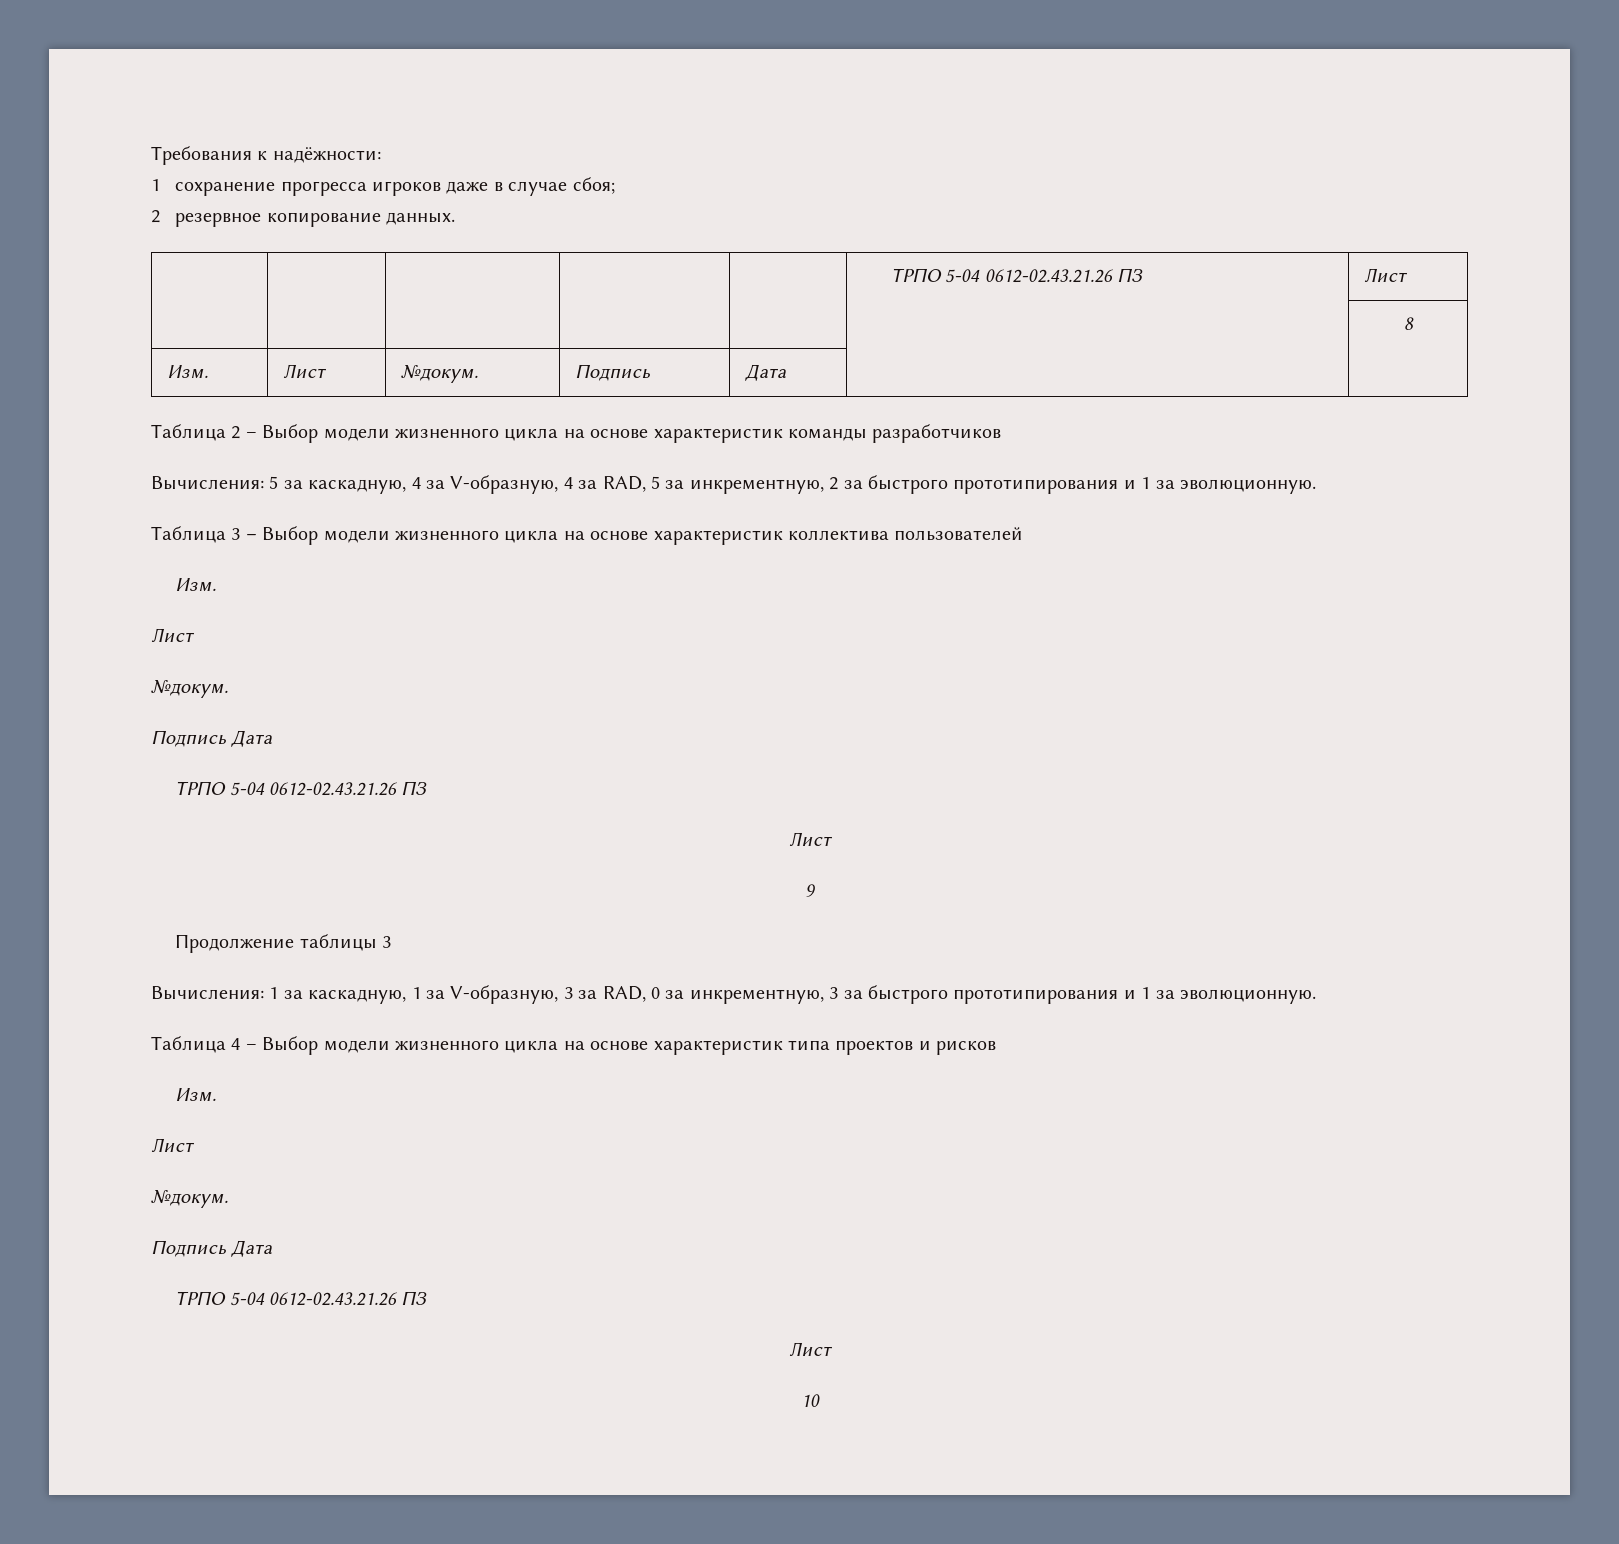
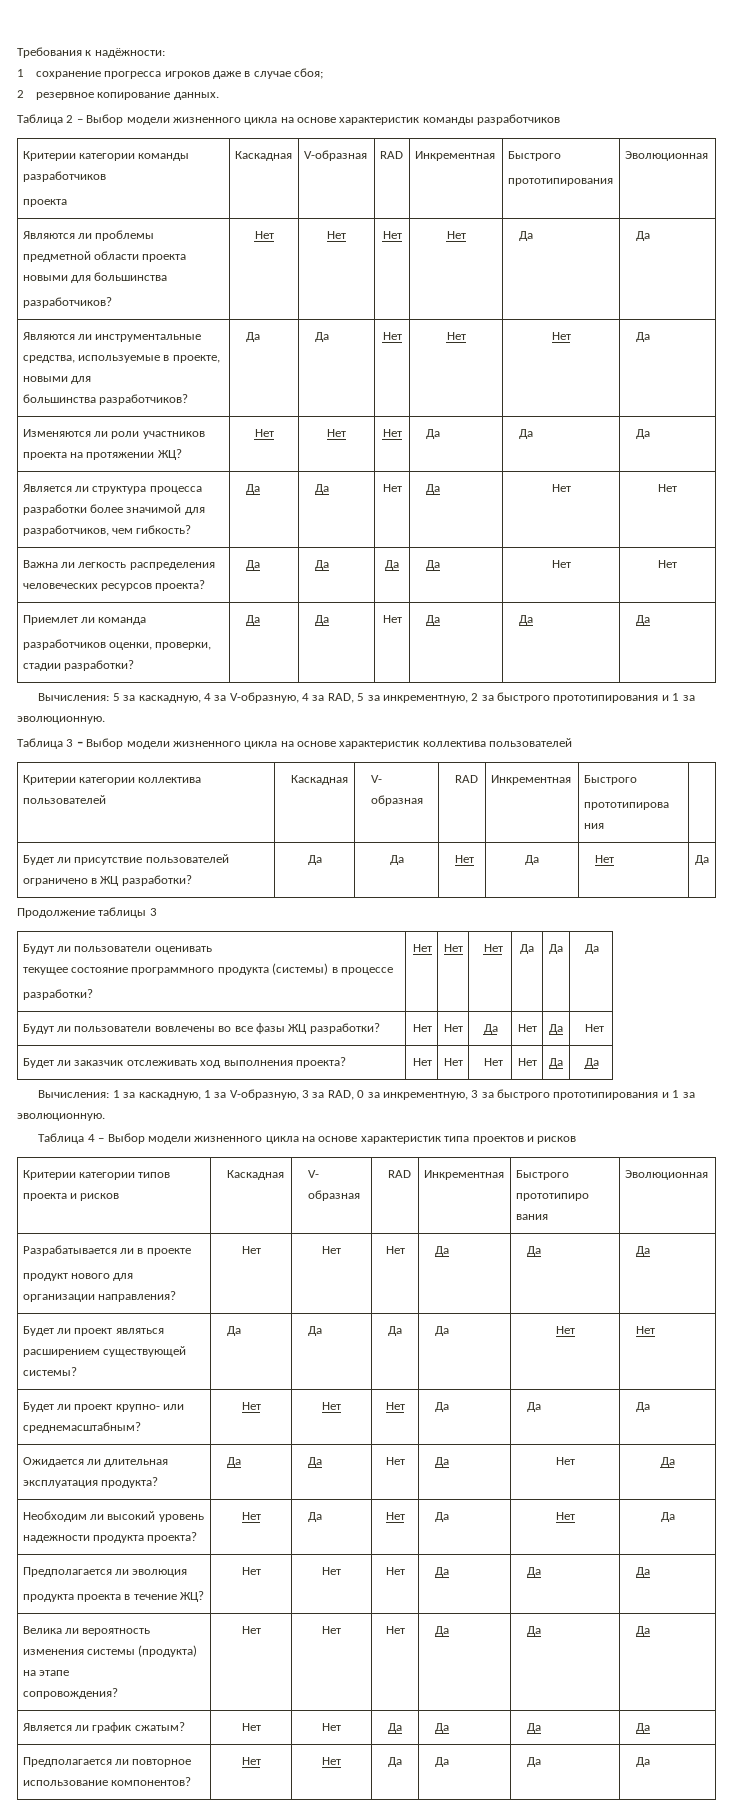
[890,268,1143,283] [1363,268,1408,282] [1403,317,1414,330] [166,365,208,379] [282,364,327,378] [400,365,478,383] [574,364,651,381] [744,364,787,381] // | | | | | ТРПО 5-04 0612-02.43.21.26 ПЗ | Лист // | | | | | | 8 // Изм. | Лист | №докум. | Подпись | Дата | | -> (219, 96) none
(1002, 433) none -> [22,151,190,161] [22,171,106,182] [22,199,67,207] [234,151,292,161] [303,150,367,161] [379,151,403,159] [414,151,495,161] [507,151,561,161] [507,178,613,186] [624,151,708,161] [22,230,155,241] [22,251,187,262] [22,272,168,283] [22,297,112,308] [254,231,274,239] [327,231,346,239] [382,231,402,239] [446,231,466,239] [519,231,534,241] [636,231,651,241] [22,332,202,342] [22,355,220,363] [22,376,92,384] [22,394,189,405] [246,332,261,342] [315,332,330,342] [382,332,402,340] [446,332,466,340] [551,332,571,340] [636,332,651,342] [22,429,205,439] [22,449,182,460] [254,429,274,437] [327,429,346,437] [382,429,402,437] [426,429,441,439] [519,429,534,439] [636,429,651,439] [22,484,202,494] [22,504,205,515] [22,525,192,536] [246,484,261,494] [315,484,330,494] [382,484,402,492] [426,484,441,494] [551,484,571,492] [658,484,677,492] [22,560,215,570] [22,580,206,591] [246,560,261,570] [315,560,330,570] [385,560,399,570] [426,560,441,570] [551,560,571,568] [658,560,677,568] [22,615,147,625] [22,639,212,650] [22,660,135,671] [246,615,261,625] [315,615,330,625] [382,615,402,623] [426,615,441,625] [519,615,534,625] [636,615,651,625] // Критерии категории команды разработчиков // проекта | Каскадная | V-образная | RAD | Инкрементная | Быстрого // прототипирования | Эволюционная // Являются ли проблемы предметной области проекта новыми для большинства // разработчиков? | Нет | Нет | Нет | Нет | Да | Да // Являются ли инструментальные средства, используемые в проекте, новыми для // большинства разработчиков? | Да | Да | Нет | Нет | Нет | Да // Изменяются ли роли участников проекта на протяжении ЖЦ? | Нет | Нет | Нет | Да | Да | Да // Является ли структура процесса разработки более значимой для разработчиков, чем гибкость? | Да | Да | Нет | Да | Нет | Нет // Важна ли легкость распределения человеческих ресурсов проекта? | Да | Да | Да | Да | Нет | Нет // Приемлет ли команда // разработчиков оценки, проверки, стадии разработки? | Да | Да | Нет | Да | Да | Да
[175,578,217,592] [151,628,195,642] [151,680,228,698] [151,730,274,747] [175,781,428,796] [788,832,833,846] [805,884,815,897] [175,934,391,953] // Изм. // Лист // №докум. // Подпись Дата // ТРПО 5-04 0612-02.43.21.26 ПЗ // Лист // 9 // Продолжение таблицы 3 -> [22,775,202,785] [22,795,106,804] [291,775,349,785] [371,775,383,783] [371,795,424,806] [454,775,478,783] [490,775,571,785] [583,775,637,785] [583,802,669,810] [583,823,604,829] [22,854,229,865] [22,875,192,886] [307,855,322,865] [389,855,404,865] [454,855,474,863] [525,855,539,865] [595,855,615,863] [695,855,709,865] [17,907,157,918] [22,944,212,954] [22,963,393,975] [22,989,93,1000] [413,944,433,952] [444,944,464,952] [483,944,503,952] [520,944,534,954] [549,944,563,954] [584,944,599,954] [22,1023,380,1034] [413,1024,433,1032] [444,1024,464,1032] [483,1024,498,1034] [518,1024,538,1032] [549,1024,563,1034] [584,1024,604,1032] [22,1057,346,1068] [413,1058,433,1066] [444,1058,464,1066] [483,1058,503,1066] [518,1058,538,1066] [549,1058,563,1068] [584,1058,599,1068] // Критерии категории коллектива пользователей | Каскадная | V- образная | RAD | Инкрементная | Быстрого // прототипирова ния | // Будет ли присутствие пользователей ограничено в ЖЦ разработки? | Да | Да | Нет | Да | Нет | Да // Продолжение таблицы 3 // Будут ли пользователи оценивать // текущее состояние программного продукта (системы) в процессе // разработки? | Нет | Нет | Нет | Да | Да | Да // Будут ли пользователи вовлечены во все фазы ЖЦ разработки? | Нет | Нет | Да | Нет | Да | Нет // Будет ли заказчик отслеживать ход выполнения проекта? | Нет | Нет | Нет | Нет | Да | Да
[175,1088,217,1102] [151,1138,195,1152] [151,1190,228,1208] [151,1240,274,1257] [175,1291,428,1306] [788,1342,833,1356] [800,1394,820,1407] // Изм. // Лист // №докум. // Подпись Дата // ТРПО 5-04 0612-02.43.21.26 ПЗ // Лист // 10 -> [22,1170,171,1180] [22,1193,120,1201] [227,1170,285,1180] [308,1170,320,1178] [308,1190,361,1201] [387,1170,411,1178] [423,1170,504,1180] [515,1170,569,1180] [515,1193,589,1201] [515,1214,548,1220] [624,1170,708,1180] [22,1245,191,1256] [22,1273,134,1281] [22,1291,177,1302] [241,1246,261,1254] [322,1246,341,1254] [385,1246,405,1254] [435,1246,450,1256] [527,1246,542,1256] [636,1246,651,1256] [22,1326,164,1336] [22,1346,187,1357] [22,1367,77,1376] [227,1326,242,1336] [308,1326,323,1336] [387,1326,402,1336] [435,1326,450,1336] [555,1326,575,1334] [636,1326,656,1334] [22,1402,185,1412] [22,1422,141,1433] [241,1402,261,1410] [322,1402,341,1410] [385,1402,405,1410] [435,1402,450,1412] [527,1402,542,1412] [636,1402,651,1412] [22,1457,169,1467] [22,1477,159,1488] [227,1457,242,1467] [308,1457,323,1467] [385,1457,405,1465] [435,1457,450,1467] [555,1457,575,1465] [660,1457,675,1467] [22,1511,204,1522] [22,1532,198,1543] [241,1512,261,1520] [308,1512,323,1522] [385,1512,405,1520] [435,1512,450,1522] [555,1512,575,1520] [660,1512,675,1522] [22,1567,188,1577] [22,1591,205,1602] [241,1567,261,1575] [322,1567,341,1575] [385,1567,405,1575] [435,1567,450,1577] [527,1567,542,1577] [636,1567,651,1577] [22,1626,151,1636] [22,1645,198,1657] [22,1670,70,1676] [22,1688,118,1699] [241,1626,261,1634] [322,1626,341,1634] [385,1626,405,1634] [435,1626,450,1636] [527,1626,542,1636] [636,1626,651,1636] [22,1722,185,1733] [241,1723,261,1731] [322,1723,341,1731] [387,1723,402,1733] [435,1723,450,1733] [527,1723,542,1733] [636,1723,651,1733] [22,1757,192,1767] [22,1777,192,1786] [241,1757,261,1765] [322,1757,341,1765] [387,1757,402,1767] [435,1757,450,1767] [527,1757,542,1767] [636,1757,651,1767] // Критерии категории типов проекта и рисков | Каскадная | V- образная | RAD | Инкрементная | Быстрого прототипиро вания | Эволюционная // Разрабатывается ли в проекте // продукт нового для организации направления? | Нет | Нет | Нет | Да | Да | Да // Будет ли проект являться расширением существующей системы? | Да | Да | Да | Да | Нет | Нет // Будет ли проект крупно- или среднемасштабным? | Нет | Нет | Нет | Да | Да | Да // Ожидается ли длительная эксплуатация продукта? | Да | Да | Нет | Да | Нет | Да // Необходим ли высокий уровень надежности продукта проекта? | Нет | Да | Нет | Да | Нет | Да // Предполагается ли эволюция // продукта проекта в течение ЖЦ? | Нет | Нет | Нет | Да | Да | Да // Велика ли вероятность изменения системы (продукта) на этапе // сопровождения? | Нет | Нет | Нет | Да | Да | Да // Является ли график сжатым? | Нет | Нет | Да | Да | Да | Да // Предполагается ли повторное использование компонентов? | Нет | Нет | Да | Да | Да | Да

